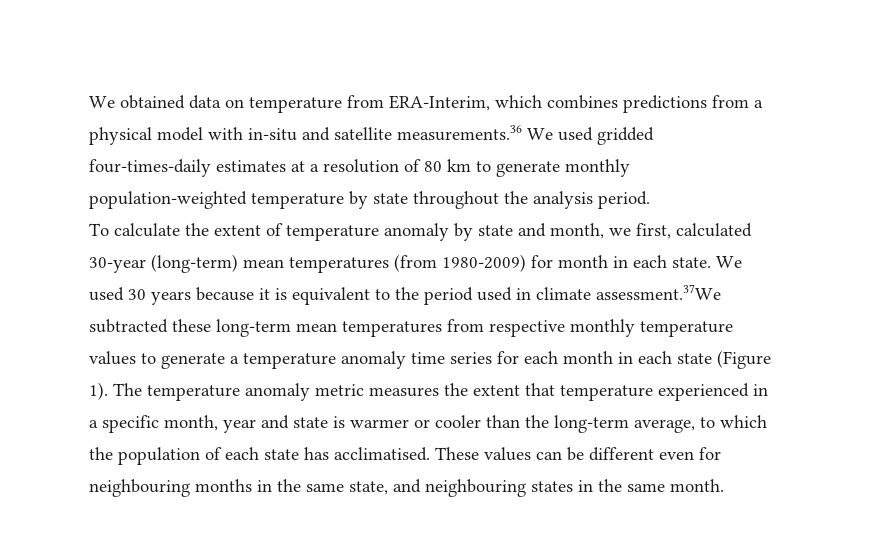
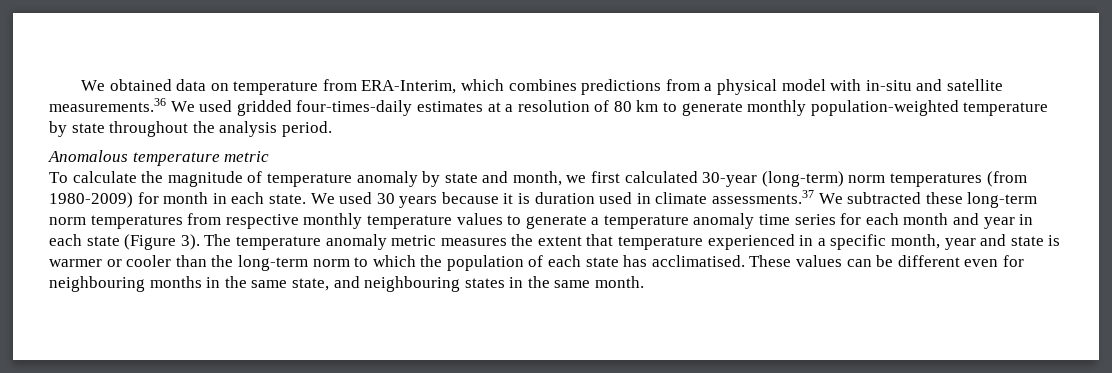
(650, 200) none -> [48,150,270,166] // Anomalous temperature metric
[214,225,261,236] extent -> [167,171,243,187] magnitude
[636,223,671,239] first, -> [591,171,621,183] first
[243,259,284,268] mean -> [848,175,886,183] norm
[292,287,473,305] equivalent to the period -> [534,192,595,204] duration
[596,284,721,300] assessment.37We -> [712,190,843,204] assessments.37 We
[296,323,337,332] mean -> [49,217,86,225] norm
(613, 357) none -> [953,213,1015,229] and year
[89,382,108,400] 1). -> [180,234,200,250] 3).
[634,419,695,433] average, -> [312,259,350,267] norm

